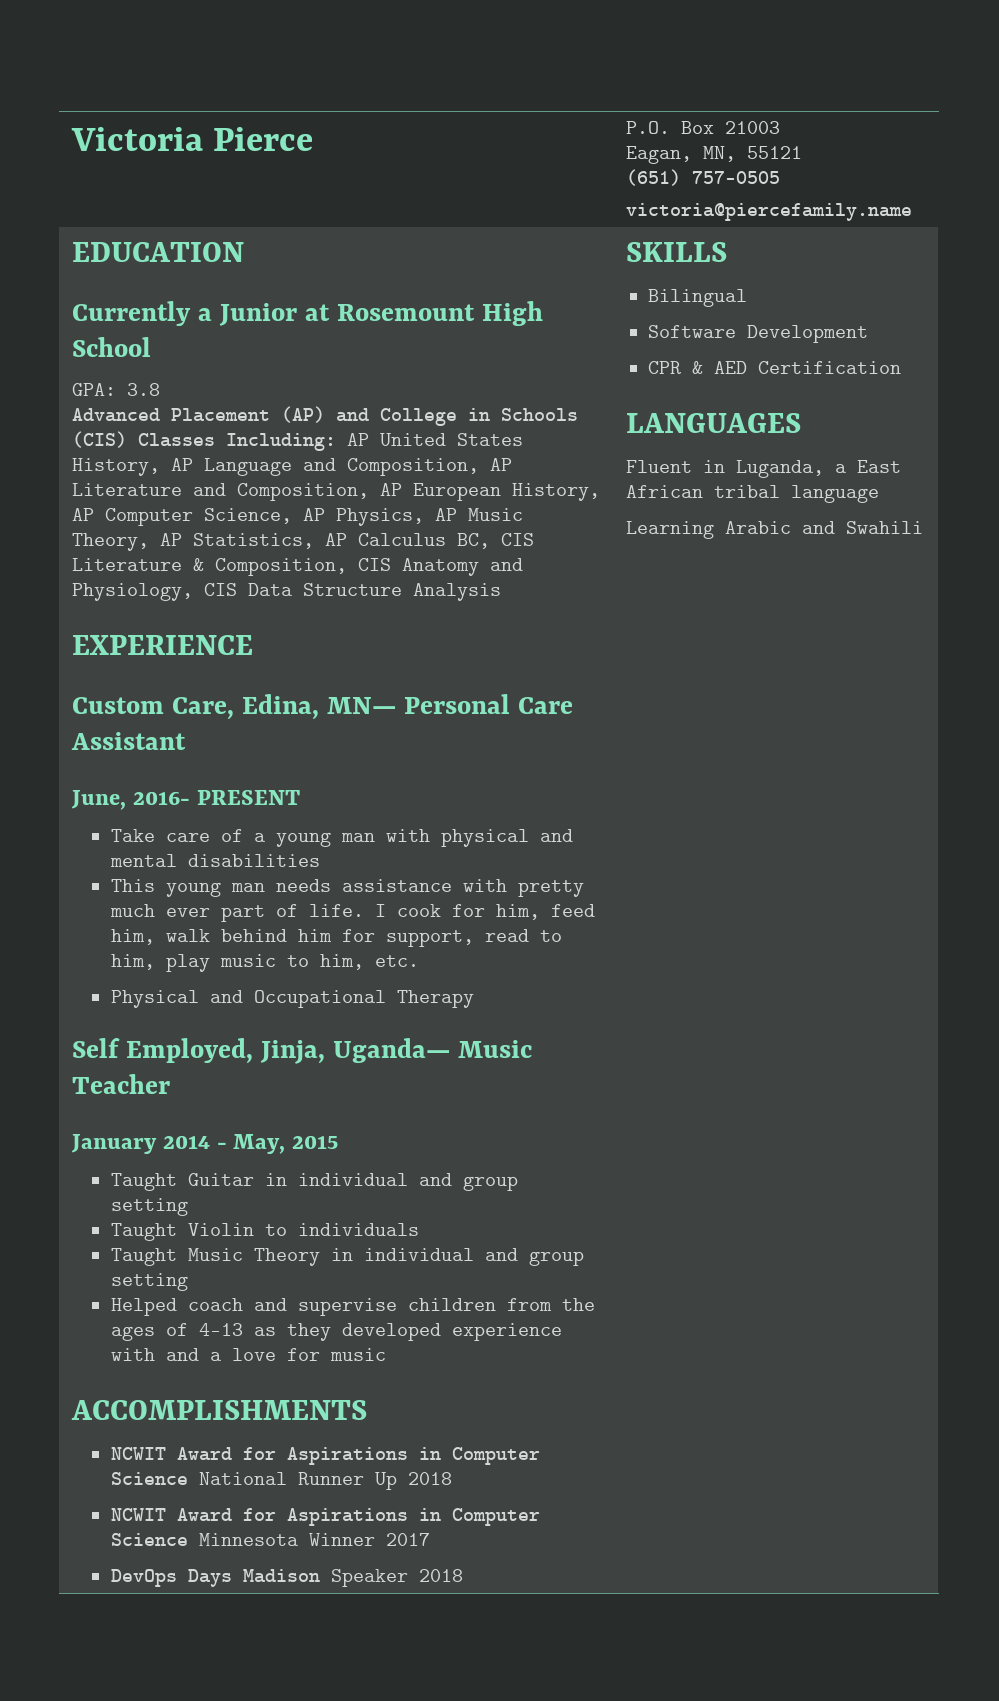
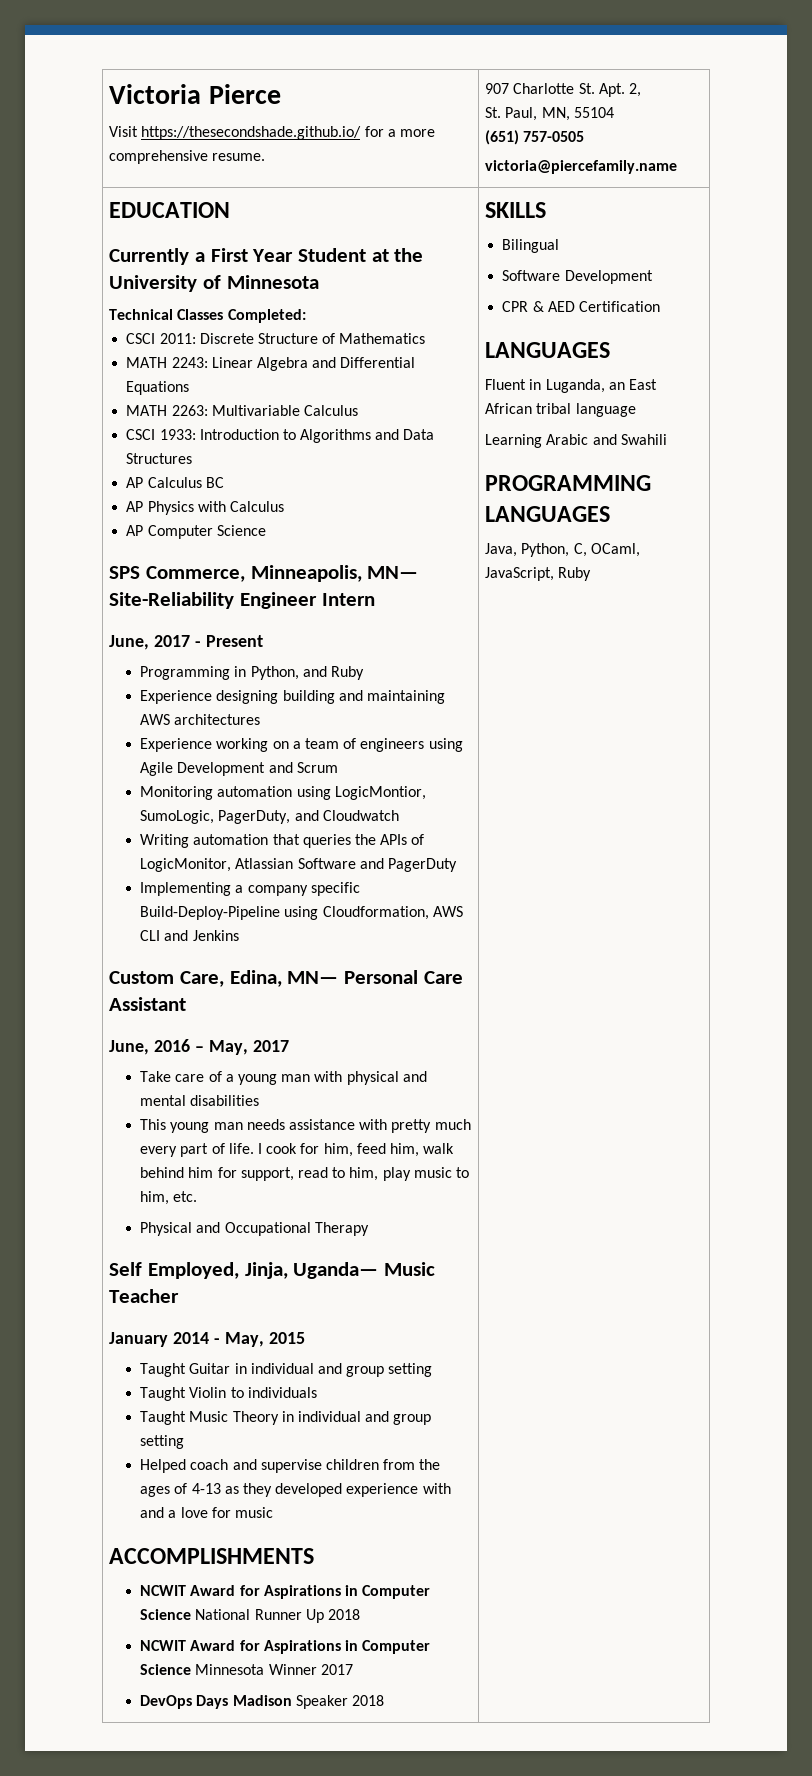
[625,121,780,134] [625,146,802,164] | P.O. Box 21003 // Eagan, MN, 55121 -> [109,126,436,140] [109,150,266,164] [485,83,642,97] [485,107,614,121] // Visit https://thesecondshade.github.io/ for a more comprehensive resume. | 907 Charlotte St. Apt. 2, // St. Paul, MN, 55104
[218,301,543,326] [71,337,151,357] [71,383,160,396] [71,406,578,426] [71,431,523,451] [71,458,512,476] [71,483,600,501] [71,508,523,526] [71,533,534,551] [71,558,523,576] [71,583,501,601] [71,635,253,655] Junior at Rosemount High School // GPA: 3.8 // Advanced Placement (AP) and College in Schools (CIS) Classes Including: AP United States History, AP Language and Composition, AP Literature and Composition, AP European History, AP Computer Science, AP Physics, AP Music Theory, AP Statistics, AP Calculus BC, CIS Literature & Composition, CIS Anatomy and Physiology, CIS Data Structure Analysis // EXPERIENCE -> [210,248,424,262] [109,275,319,292] [109,309,306,323] [126,333,426,344] [126,357,416,371] [126,381,190,395] [126,405,358,416] [126,429,435,443] [126,453,193,464] [126,477,224,488] [126,501,284,515] [126,525,266,539] [109,565,419,582] [109,592,375,609] [109,635,263,650] [140,666,364,680] [140,690,445,704] [140,714,261,725] [140,738,463,752] [140,762,338,776] [140,786,426,800] [140,810,399,824] [140,834,425,848] [140,858,457,872] [140,882,360,896] [140,906,463,920] [140,930,239,941] First Year Student at the University of Minnesota // Technical Classes Completed: // CSCI 2011: Discrete Structure of Mathematics // MATH 2243: Linear Algebra and Differential Equations // MATH 2263: Multivariable Calculus // CSCI 1933: Introduction to Algorithms and Data Structures // AP Calculus BC // AP Physics with Calculus // AP Computer Science // SPS Commerce, Minneapolis, MN— Site-Reliability Engineer Intern // June, 2017 - Present // Programming in Python, and Ruby // Experience designing building and maintaining AWS architectures // Experience working on a team of engineers using Agile Development and Scrum // Monitoring automation using LogicMontior, SumoLogic, PagerDuty, and Cloudwatch // Writing automation that queries the APIs of LogicMonitor, Atlassian Software and PagerDuty // Implementing a company specific Build-Deploy-Pipeline using Cloudformation, AWS CLI and Jenkins
[132,790,300,805] 2016- PRESENT -> [154,1039,289,1055] 2016 – May, 2017
[165,908,210,917] ever -> [140,1146,178,1157] every
[834,464,846,473] a -> [608,382,625,390] an
(923, 527) none -> [485,475,652,491] [485,506,611,522] [485,543,640,557] [485,567,592,581] // PROGRAMMING LANGUAGES // Java, Python, C, OCaml, JavaScript, Ruby

